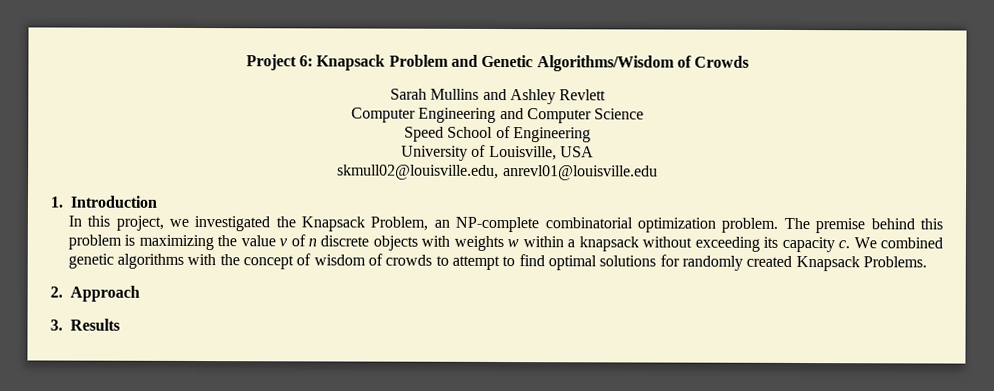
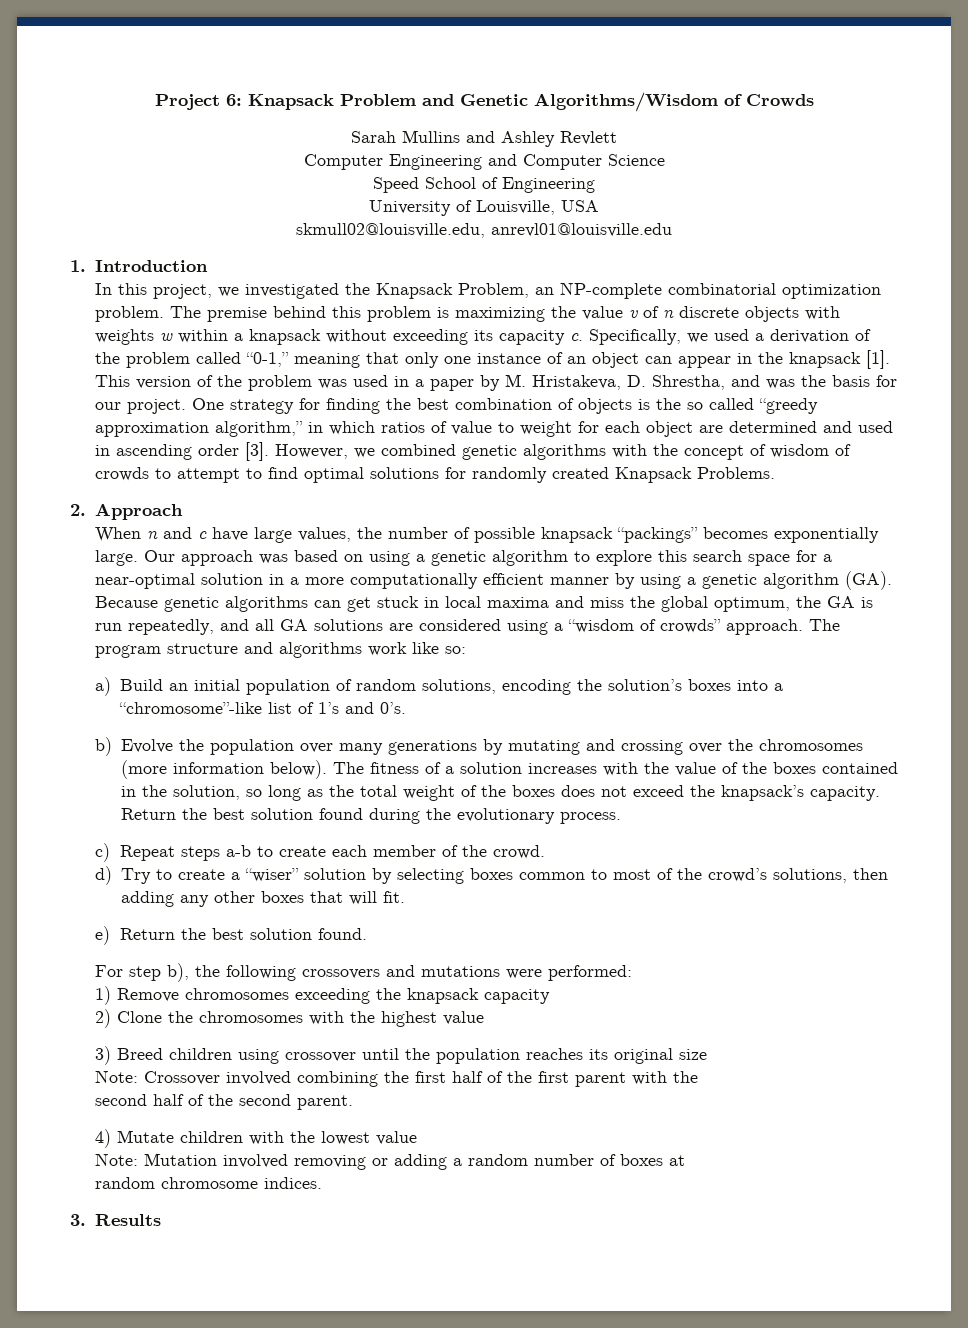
[853,237,877,249] We -> [589,329,872,345] [95,350,891,369] [95,374,898,391] [95,398,819,414] [95,421,894,437] [95,442,376,461] Specifically, we used a derivation of the problem called “0-1,” meaning that only one instance of an object can appear in the knapsack [1]. This version of the problem was used in a paper by M. Hristakeva, D. Shrestha, and was the basis for our project. One strategy for finding the best combination of objects is the so called “greedy approximation algorithm,” in which ratios of value to weight for each object are determined and used in ascending order [3]. However, we
(140, 293) none -> [95,527,880,543] [95,550,833,566] [95,571,893,590] [95,596,874,612] [95,619,841,635] [95,642,467,658] [95,677,784,696] [119,702,407,714] [95,737,863,756] [120,760,898,779] [120,785,880,801] [120,808,621,824] [95,843,546,862] [95,866,888,885] [120,891,405,907] [95,926,368,945] [95,963,633,982] [95,986,551,1005] [95,1009,485,1028] [95,1046,708,1065] [95,1070,699,1087] [95,1094,354,1110] [95,1129,418,1148] [95,1153,686,1170] [95,1177,323,1189] // When n and c have large values, the number of possible knapsack “packings” becomes exponentially large. Our approach was based on using a genetic algorithm to explore this search space for a near-optimal solution in a more computationally efficient manner by using a genetic algorithm (GA). Because genetic algorithms can get stuck in local maxima and miss the global optimum, the GA is run repeatedly, and all GA solutions are considered using a “wisdom of crowds” approach. The program structure and algorithms work like so: // a) Build an initial population of random solutions, encoding the solution’s boxes into a “chromosome”-like list of 1’s and 0’s. // b) Evolve the population over many generations by mutating and crossing over the chromosomes (more information below). The fitness of a solution increases with the value of the boxes contained in the solution, so long as the total weight of the boxes does not exceed the knapsack’s capacity. Return the best solution found during the evolutionary process. // c) Repeat steps a-b to create each member of the crowd. // d) Try to create a “wiser” solution by selecting boxes common to most of the crowd’s solutions, then adding any other boxes that will fit. // e) Return the best solution found. // For step b), the following crossovers and mutations were performed: // 1) Remove chromosomes exceeding the knapsack capacity // 2) Clone the chromosomes with the highest value // 3) Breed children using crossover until the population reaches its original size // Note: Crossover involved combining the first half of the first parent with the // second half of the second parent. // 4) Mutate children with the lowest value // Note: Mutation involved removing or adding a random number of boxes at // random chromosome indices.

